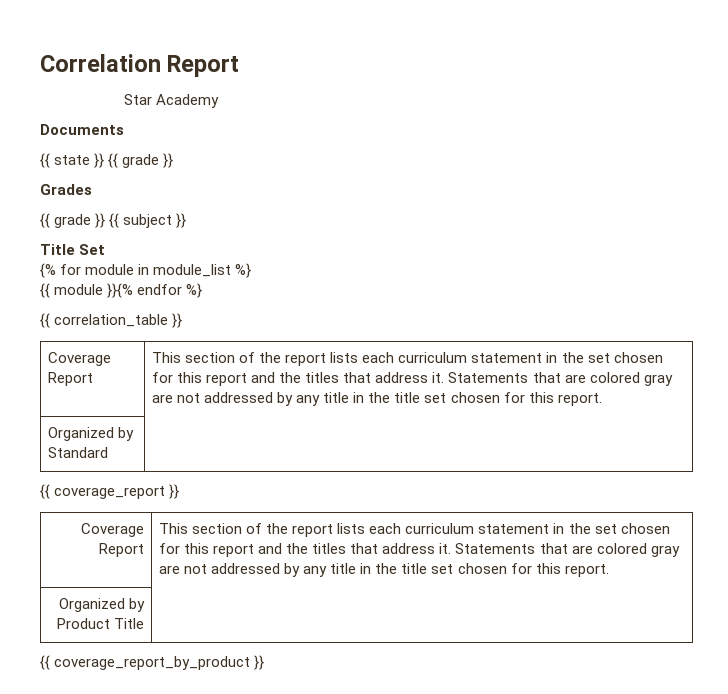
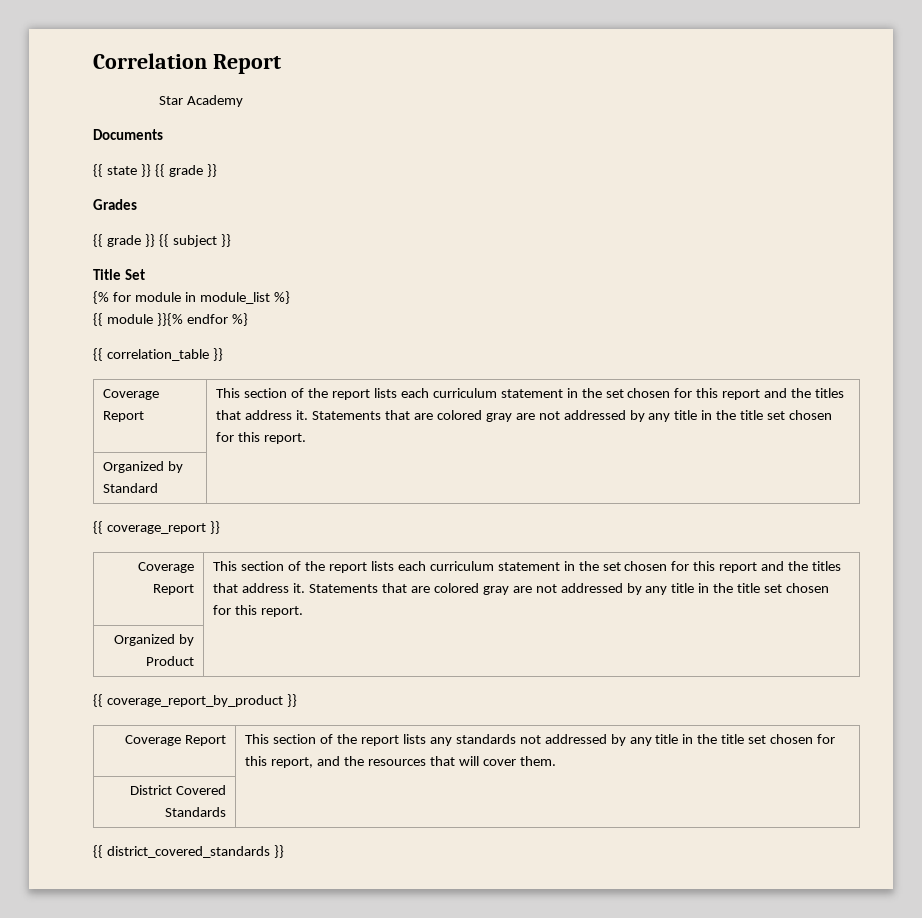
[113,618,144,629] Title -> (194, 661) none
(265, 662) none -> [124,735,226,746] [245,734,835,746] [245,756,556,768] [129,785,226,795] [164,807,226,817] [93,845,284,858] // Coverage Report | This section of the report lists any standards not addressed by any title in the title set chosen for this report, and the resources that will cover them. // District Covered Standards | // {{ district_covered_standards }}

